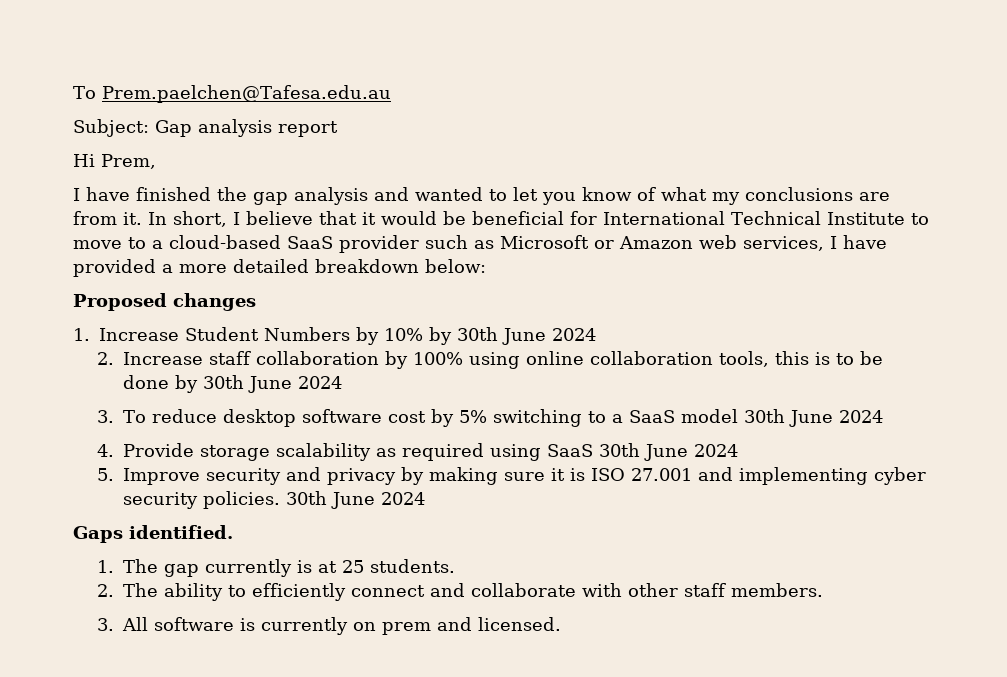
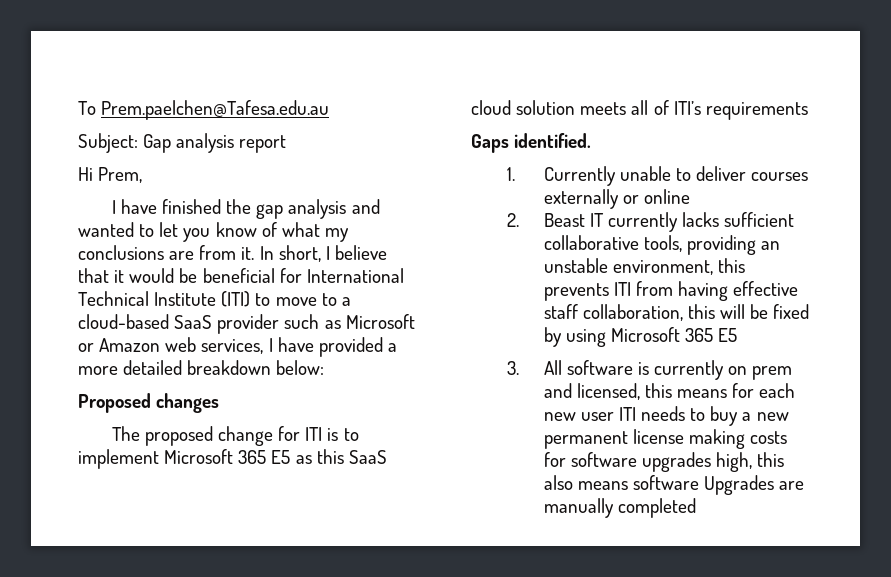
(905, 218) none -> [221,291,251,307] (ITI)
[73,327,596,345] [96,351,883,369] [122,375,342,393] [96,409,883,427] [96,443,738,461] [96,467,926,485] [122,491,425,509] [73,525,233,543] [96,559,455,577] [96,583,823,601] 1. Increase Student Numbers by 10% by 30th June 2024 // 2. Increase staff collaboration by 100% using online collaboration tools, this is to be done by 30th June 2024 // 3. To reduce desktop software cost by 5% switching to a SaaS model 30th June 2024 // 4. Provide storage scalability as required using SaaS 30th June 2024 // 5. Improve security and privacy by making sure it is ISO 27.001 and implementing cyber security policies. 30th June 2024 // Gaps identified. // 1. The gap currently is at 25 students. // 2. The ability to efficiently connect and collaborate with other staff members. -> [111,426,359,446] [78,449,387,469] [471,100,808,120] [471,133,592,153] [507,166,809,186] [543,189,690,209] [507,212,795,232] [543,235,780,255] [543,258,745,275] [543,281,799,301] [543,304,810,321] [543,327,738,347] The proposed change for ITI is to implement Microsoft 365 E5 as this SaaS cloud solution meets all of ITI’s requirements // Gaps identified. // 1. Currently unable to deliver courses externally or online // 2. Beast IT currently lacks sufficient collaborative tools, providing an unstable environment, this prevents ITI from having effective staff collaboration, this will be fixed by using Microsoft 365 E5
[477,617,561,631] licensed. -> [576,383,796,400] [543,406,789,426] [543,429,787,449] [543,452,785,472] [543,475,805,495] [543,498,696,518] licensed, this means for each new user ITI needs to buy a new permanent license making costs for software upgrades high, this also means software Upgrades are manually completed

